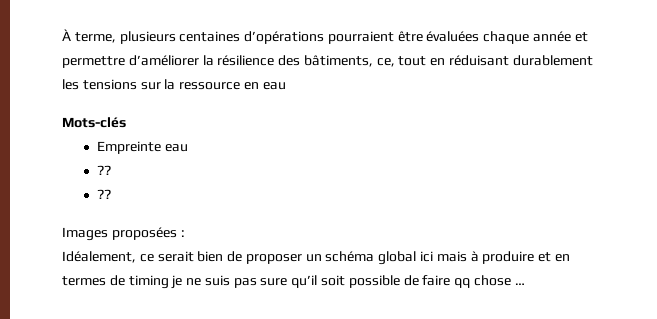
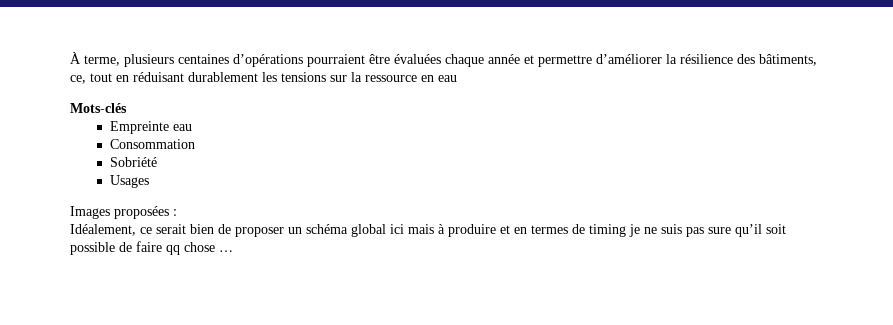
[96,165,111,175] [96,189,111,199] ?? // ?? -> [109,139,195,149] [109,157,157,167] [109,175,149,188] Consommation // Sobriété // Usages

